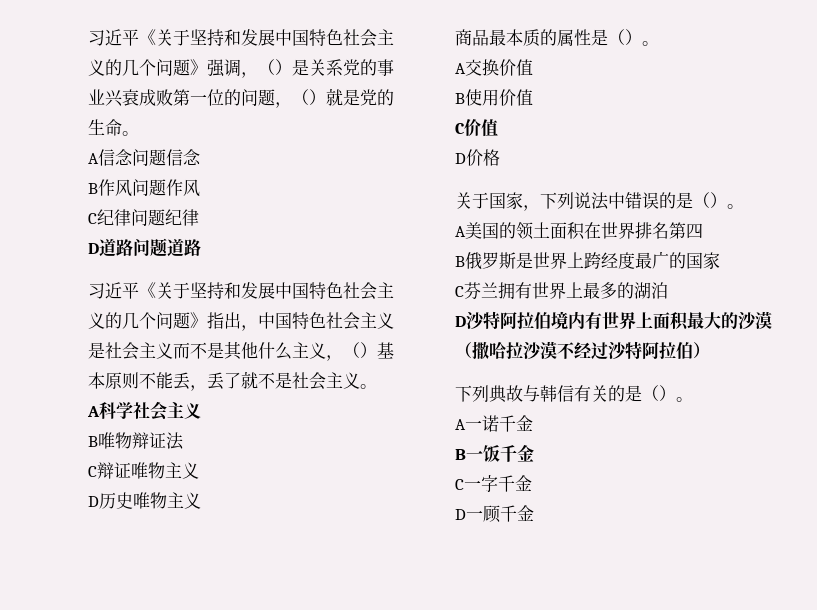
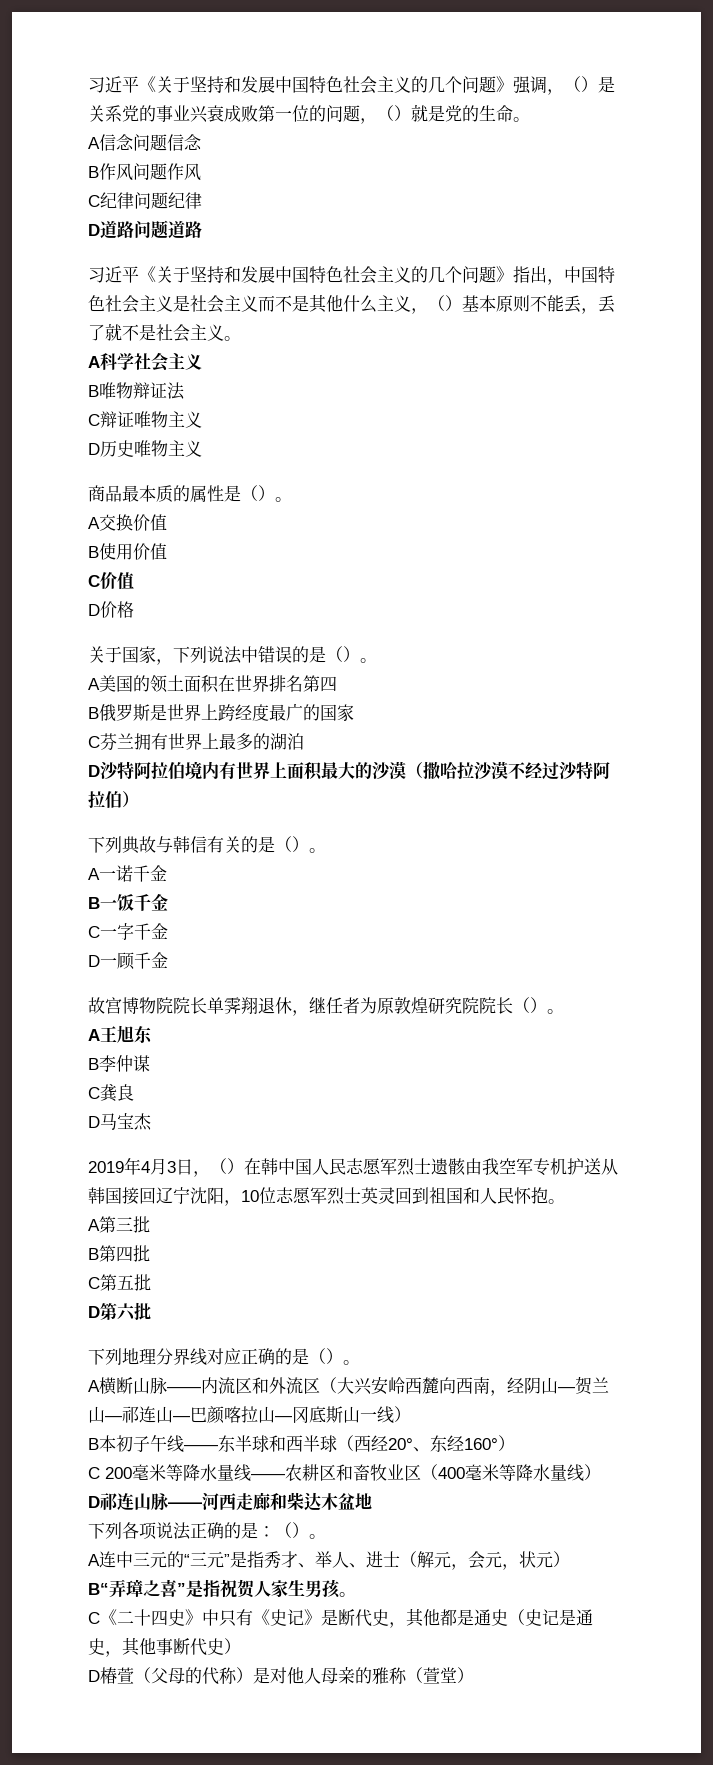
(534, 513) none -> [88,997,564,1016] [88,1025,152,1043] [88,1055,150,1072] [88,1084,134,1102] [88,1113,152,1131] [88,1157,618,1177] [88,1187,565,1206] [88,1216,150,1233] [88,1245,150,1262] [88,1274,151,1291] [88,1302,151,1321] [88,1348,360,1366] [88,1376,609,1396] [88,1406,411,1424] [88,1435,515,1453] [88,1464,601,1482] [88,1492,372,1511] [88,1522,326,1540] [88,1551,570,1570] [88,1579,356,1598] [88,1608,593,1628] [88,1637,241,1657] [88,1666,474,1685] // 故宫博物院院长单霁翔退休，继任者为原敦煌研究院院长（）。 // A王旭东 // B李仲谋 // C龚良 // D马宝杰 // 2019年4月3日，（）在韩中国人民志愿军烈士遗骸由我空军专机护送从韩国接回辽宁沈阳，10位志愿军烈士英灵回到祖国和人民怀抱。 // A第三批 // B第四批 // C第五批 // D第六批 // 下列地理分界线对应正确的是（）。 // A横断山脉——内流区和外流区（大兴安岭西麓向西南，经阴山—贺兰山—祁连山—巴颜喀拉山—冈底斯山一线） // B本初子午线——东半球和西半球（西经20°、东经160°） // C 200毫米等降水量线——农耕区和畜牧业区（400毫米等降水量线） // D祁连山脉——河西走廊和柴达木盆地 // 下列各项说法正确的是：（）。 // A连中三元的“三元”是指秀才、举人、进士（解元，会元，状元） // B“弄璋之喜”是指祝贺人家生男孩。 // C《二十四史》中只有《史记》是断代史，其他都是通史（史记是通史，其他事断代史） // D椿萱（父母的代称）是对他人母亲的雅称（萱堂）

